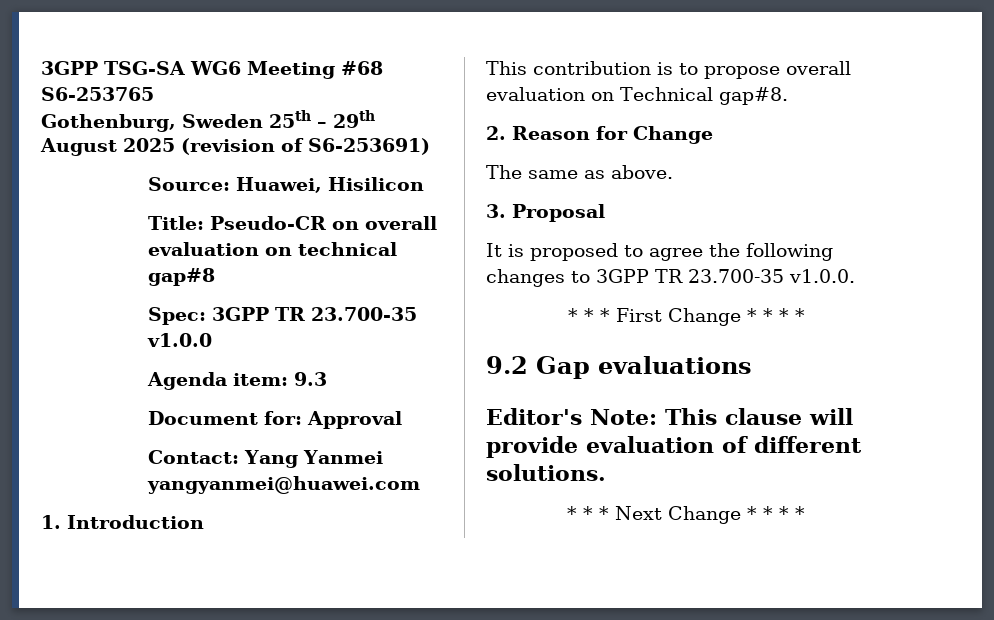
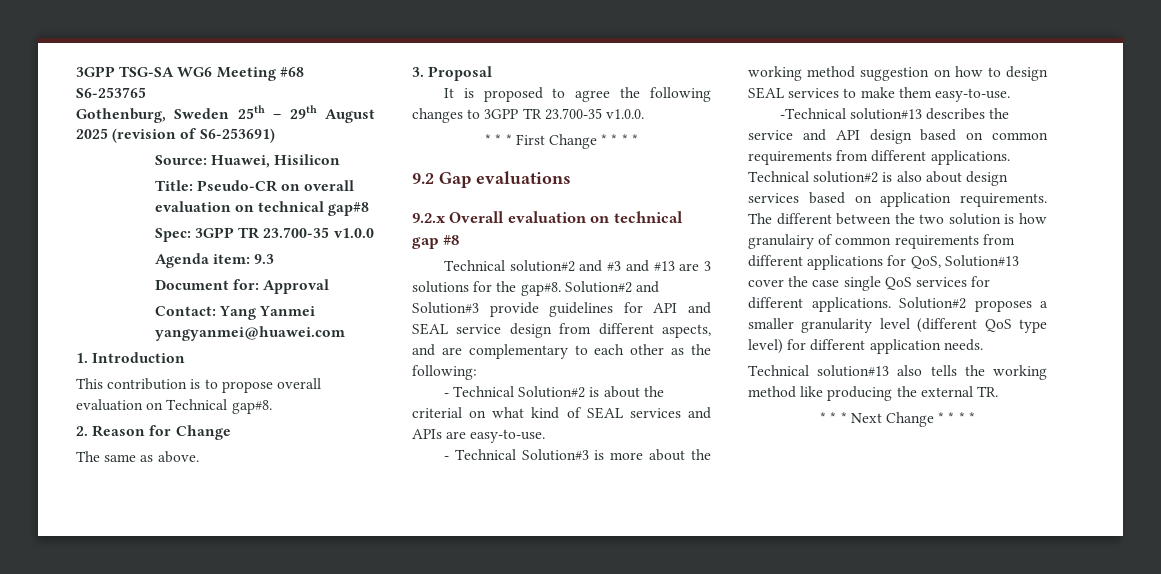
[486,408,853,425] [486,436,862,458] [486,464,606,481] Editor's Note: This clause will provide evaluation of different solutions. -> [412,211,683,223] [412,235,460,249] [443,260,711,272] [412,281,659,296] [412,302,711,317] [412,323,711,338] [412,344,711,359] [412,365,477,380] [443,386,664,398] [412,407,711,419] [412,429,546,443] [443,449,711,461] [748,66,1048,81] [748,87,1010,102] [779,108,1010,120] [748,129,1048,144] [748,150,1010,165] [748,171,1008,186] [748,192,1047,207] [748,213,1047,225] [748,234,1015,249] [748,255,1019,270] [748,276,991,291] [748,297,1048,312] [748,318,1047,333] [748,339,983,354] [748,365,1047,380] [748,386,998,401] 9.2.x Overall evaluation on technical gap #8 // Technical solution#2 and #3 and #13 are 3 solutions for the gap#8. Solution#2 and Solution#3 provide guidelines for API and SEAL service design from different aspects, and are complementary to each other as the following: // - Technical Solution#2 is about the criterial on what kind of SEAL services and APIs are easy-to-use. // - Technical Solution#3 is more about the working method suggestion on how to design SEAL services to make them easy-to-use. // -Technical solution#13 describes the service and API design based on common requirements from different applications. Technical solution#2 is also about design services based on application requirements. The different between the two solution is how granulairy of common requirements from different applications for QoS, Solution#13 cover the case single QoS services for different applications. Solution#2 proposes a smaller granularity level (different QoS type level) for different application needs. // Technical solution#13 also tells the working method like producing the external TR.

